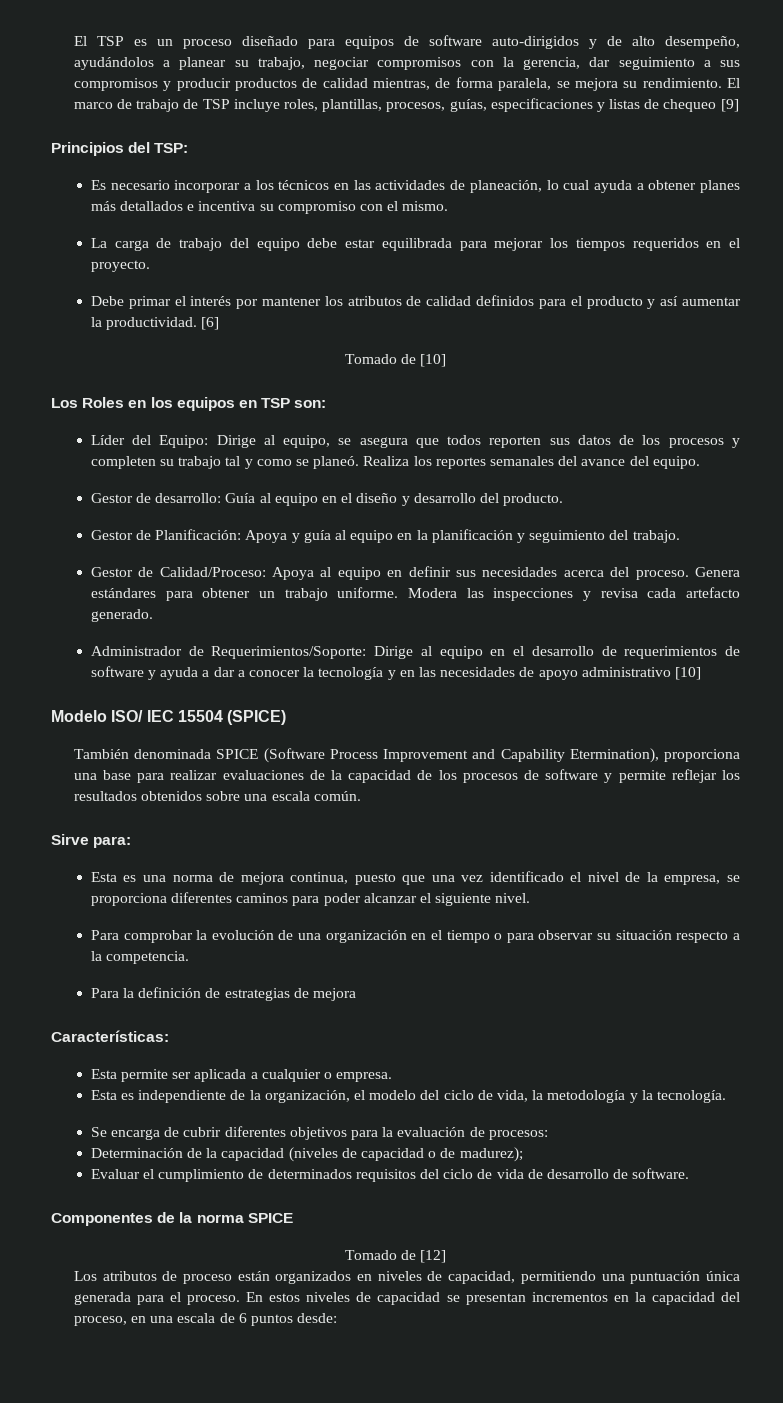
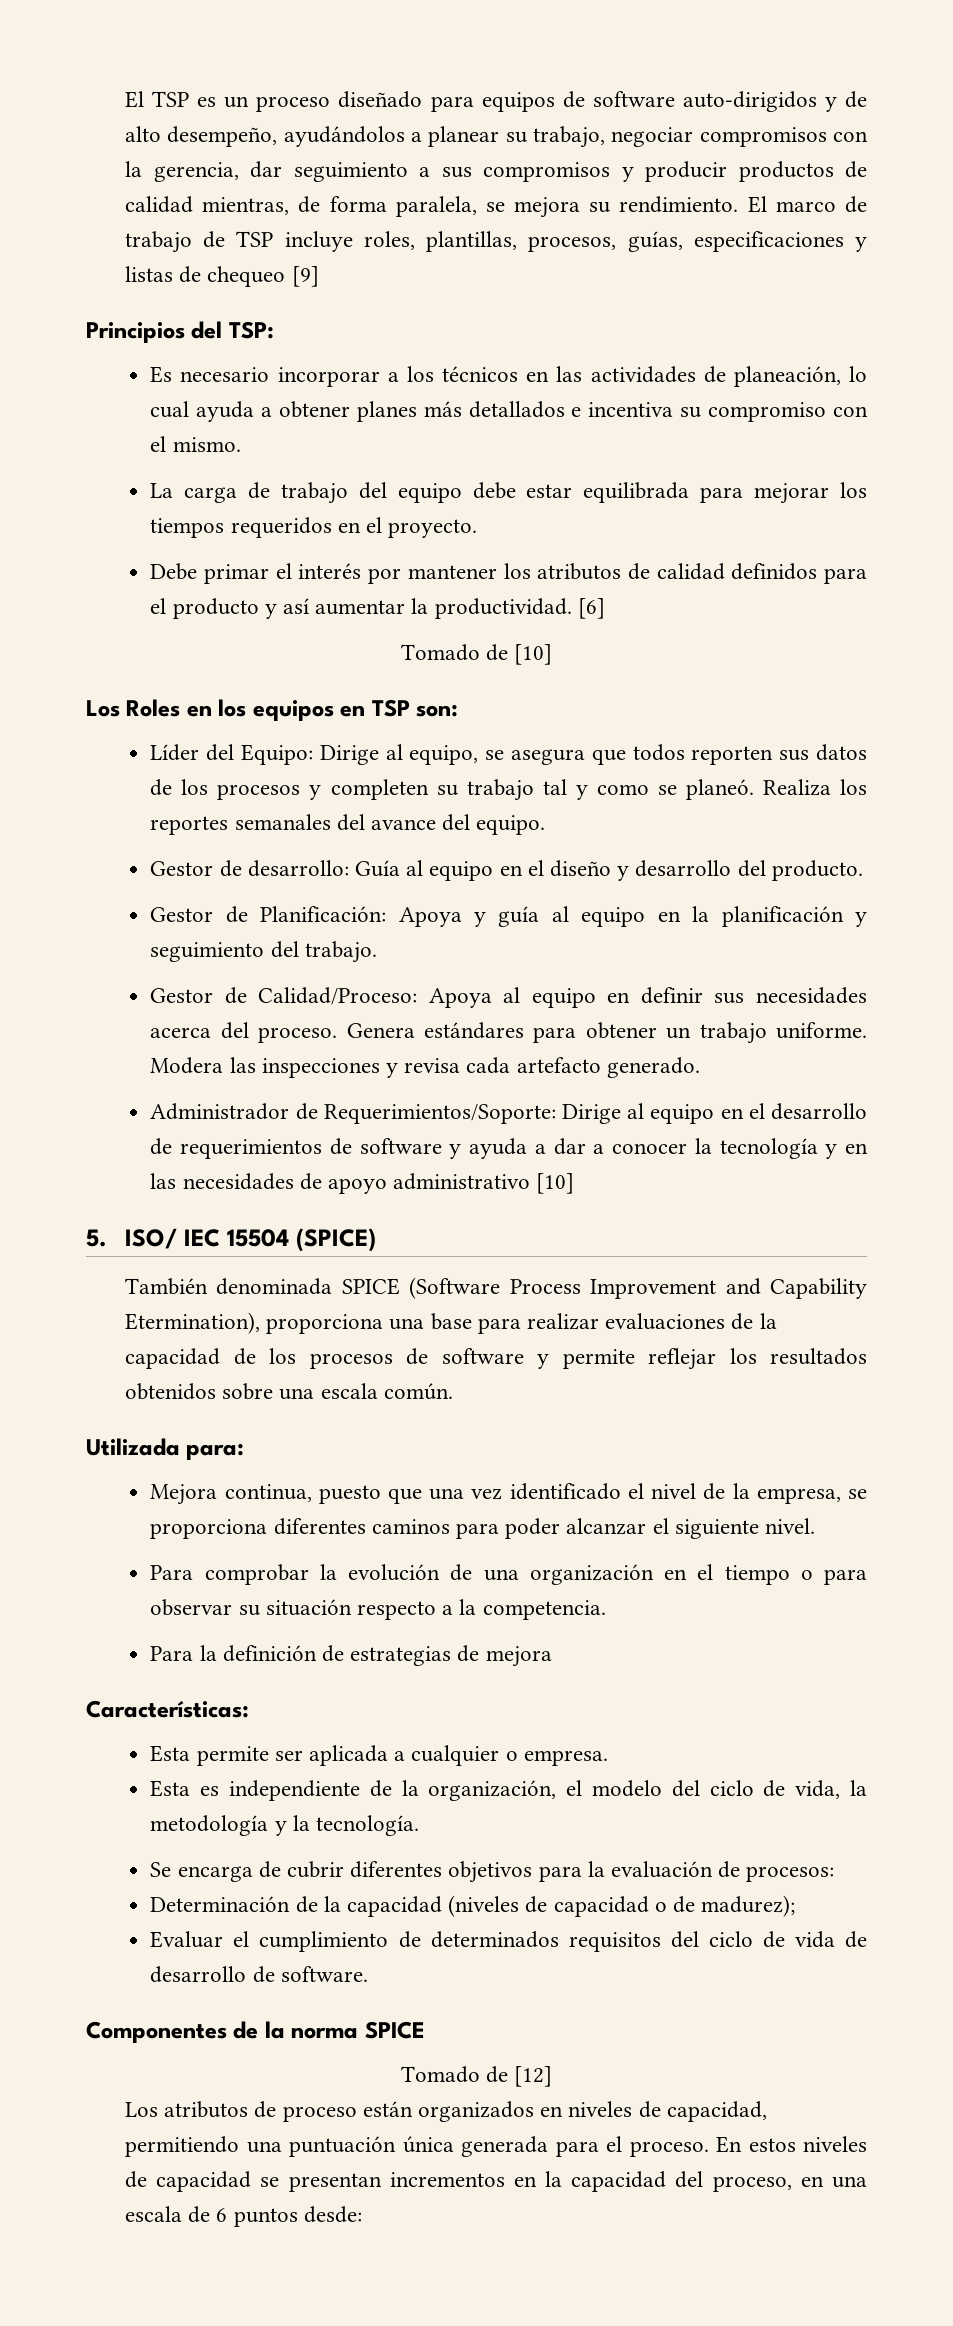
[51,710,107,722] Modelo -> [86,1229,107,1247] 5.
[51,834,89,845] Sirve -> [86,1438,180,1456] Utilizada
[90,872,284,885] Esta es una norma de mejora -> [150,1484,218,1505] Mejora

